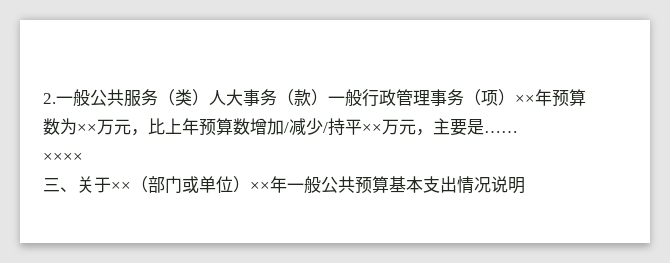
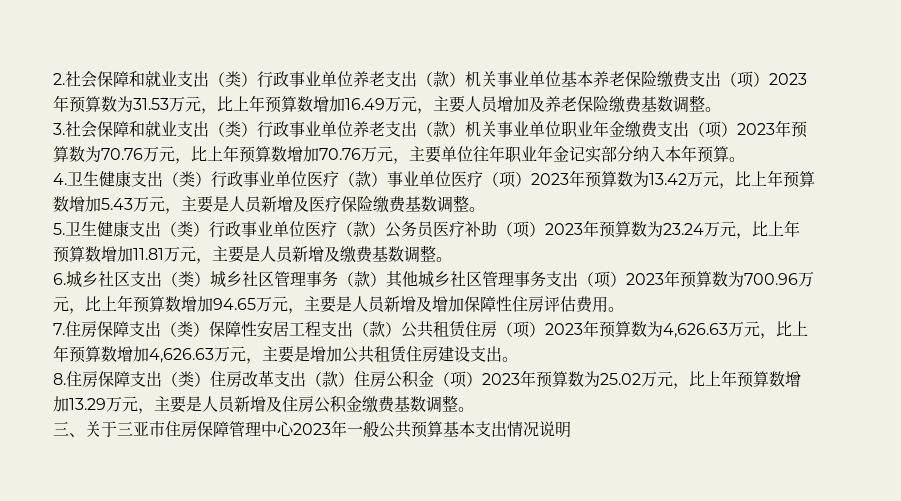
[56,89,586,107] [43,118,518,136] [43,152,83,162] [43,176,270,193] 一般公共服务（类）人大事务（款）一般行政管理事务（项）××年预算数为××万元，比上年预算数增加/减少/持平××万元，主要是…… // ×××× // 三、关于××（部门或单位）×× -> [65,71,807,88] [53,95,721,114] [53,120,807,138] [53,145,745,164] [53,170,815,189] [53,195,485,214] [53,220,800,239] [53,245,452,264] [53,270,814,288] [53,295,624,314] [53,320,808,339] [53,345,518,364] [53,370,801,389] [53,395,474,414] [53,421,331,438] 社会保障和就业支出（类）行政事业单位养老支出（款）机关事业单位基本养老保险缴费支出（项）2023年预算数为31.53万元，比上年预算数增加16.49万元，主要人员增加及养老保险缴费基数调整。 // 3.社会保障和就业支出（类）行政事业单位养老支出（款）机关事业单位职业年金缴费支出（项）2023年预算数为70.76万元，比上年预算数增加70.76万元，主要单位往年职业年金记实部分纳入本年预算。 // 4.卫生健康支出（类）行政事业单位医疗（款）事业单位医疗（项）2023年预算数为13.42万元，比上年预算数增加5.43万元，主要是人员新增及医疗保险缴费基数调整。 // 5.卫生健康支出（类）行政事业单位医疗（款）公务员医疗补助（项）2023年预算数为23.24万元，比上年预算数增加11.81万元，主要是人员新增及缴费基数调整。 // 6.城乡社区支出（类）城乡社区管理事务（款）其他城乡社区管理事务支出（项）2023年预算数为700.96万元，比上年预算数增加94.65万元，主要是人员新增及增加保障性住房评估费用。 // 7.住房保障支出（类）保障性安居工程支出（款）公共租赁住房（项）2023年预算数为4,626.63万元，比上年预算数增加4,626.63万元，主要是增加公共租赁住房建设支出。 // 8.住房保障支出（类）住房改革支出（款）住房公积金（项）2023年预算数为25.02万元，比上年预算数增加13.29万元，主要是人员新增及住房公积金缴费基数调整。 // 三、关于三亚市住房保障管理中心2023

